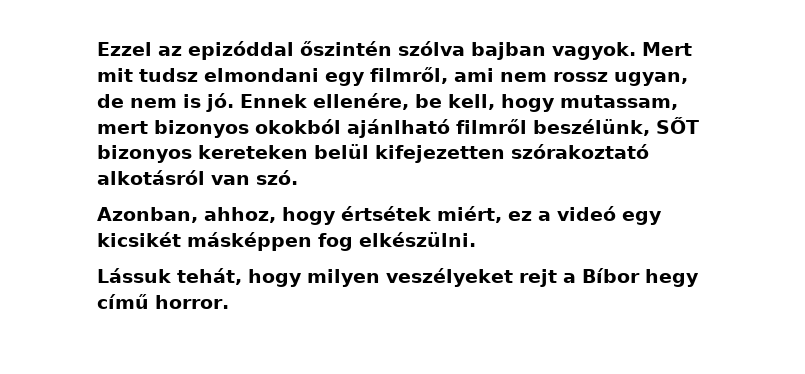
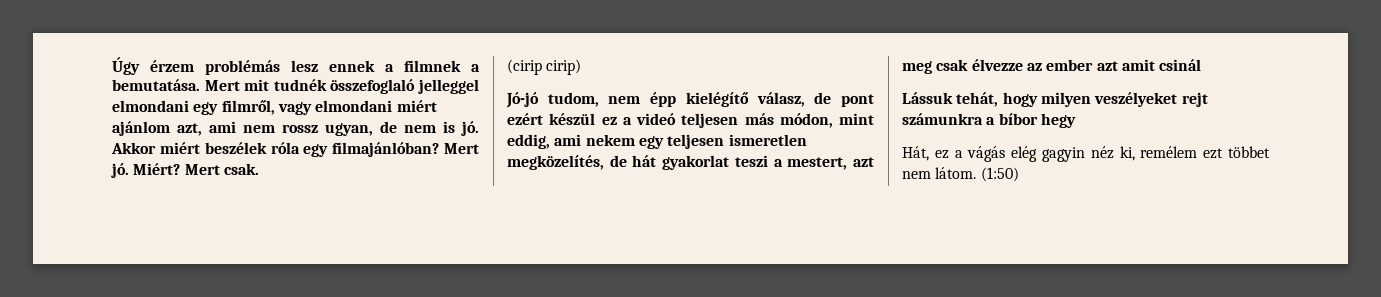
[97,41,692,60] [97,67,448,86] Ezzel az epizóddal őszintén szólva bajban vagyok. Mert mit tudsz elmondani egy filmről, -> [112,57,480,75] [112,79,479,94] [112,100,437,115] [112,121,202,136] Úgy érzem problémás lesz ennek a filmnek a bemutatása. Mert mit tudnék összefoglaló jelleggel elmondani egy filmről, vagy elmondani miért ajánlom azt,
[240,93,678,112] [97,117,699,138] [97,144,649,163] [97,170,298,185] [97,206,662,225] [97,232,476,251] Ennek ellenére, be kell, hogy mutassam, mert bizonyos okokból ajánlható filmről beszélünk, SŐT bizonyos kereteken belül kifejezetten szórakoztató alkotásról van szó. // Azonban, ahhoz, hogy értsétek miért, ez a videó egy kicsikét másképpen fog elkészülni. -> [111,142,480,157] [111,163,259,178] [507,59,582,75] [506,92,874,108] [507,113,874,128] [507,134,807,149] [507,155,874,170] [902,59,1202,74] Akkor miért beszélek róla egy filmajánlóban? Mert jó. Miért? Mert csak. // (cirip cirip) // Jó-jó tudom, nem épp kielégítő válasz, de pont ezért készül ez a videó teljesen más módon, mint eddig, ami nekem egy teljesen ismeretlen megközelítés, de hát gyakorlat teszi a mestert, azt meg csak élvezze az ember azt amit csinál
[563,268,699,287] [97,294,229,309] a Bíbor hegy című horror. -> [902,113,1076,128] [902,146,1270,162] [902,167,1019,182] számunkra a bíbor hegy // Hát, ez a vágás elég gagyin néz ki, remélem ezt többet nem látom. (1:50)

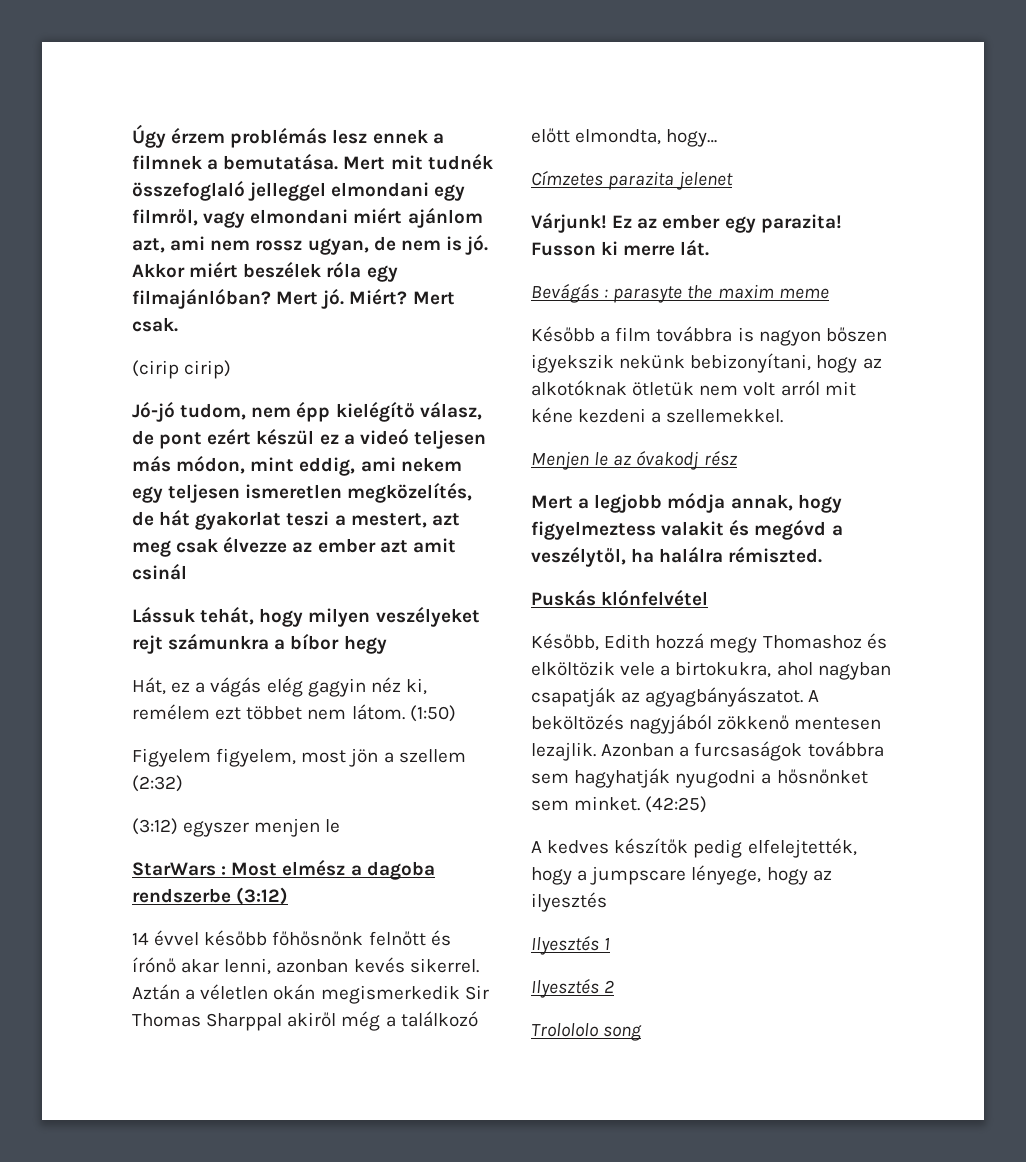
(1019, 174) none -> [132,748,466,767] [132,775,183,792] [132,818,341,837] [132,860,435,880] [132,887,289,905] [132,930,451,946] [132,957,479,975] [132,984,489,1004] [132,1011,478,1031] [531,128,718,147] [531,170,734,190] [531,213,842,233] [531,240,710,256] [531,283,829,303] [531,326,887,346] [531,353,882,373] [531,380,856,396] [531,407,784,423] [531,450,738,470] [531,493,842,513] [531,520,843,540] [531,547,823,567] [531,590,709,606] [531,633,887,653] [531,661,891,680] [531,687,820,707] [531,714,882,734] [531,741,884,761] [531,768,868,788] [531,796,708,813] [531,838,857,858] [531,865,832,885] [531,892,607,912] [531,935,611,955] [531,978,615,998] [531,1023,643,1041] // Figyelem figyelem, most jön a szellem (2:32) // (3:12) egyszer menjen le // StarWars : Most elmész a dagoba rendszerbe (3:12) // 14 évvel később főhősnőnk felnőtt és írónő akar lenni, azonban kevés sikerrel. Aztán a véletlen okán megismerkedik Sir Thomas Sharppal akiről még a találkozó előtt elmondta, hogy… // Címzetes parazita jelenet // Várjunk! Ez az ember egy parazita! Fusson ki merre lát. // Bevágás : parasyte the maxim meme // Később a film továbbra is nagyon bőszen igyekszik nekünk bebizonyítani, hogy az alkotóknak ötletük nem volt arról mit kéne kezdeni a szellemekkel. // Menjen le az óvakodj rész // Mert a legjobb módja annak, hogy figyelmeztess valakit és megóvd a veszélytől, ha halálra rémiszted. // Puskás klónfelvétel // Később, Edith hozzá megy Thomashoz és elköltözik vele a birtokukra, ahol nagyban csapatják az agyagbányászatot. A beköltözés nagyjából zökkenő mentesen lezajlik. Azonban a furcsaságok továbbra sem hagyhatják nyugodni a hősnőnket sem minket. (42:25) // A kedves készítők pedig elfelejtették, hogy a jumpscare lényege, hogy az ilyesztés // Ilyesztés 1 // Ilyesztés 2 // Trolololo song

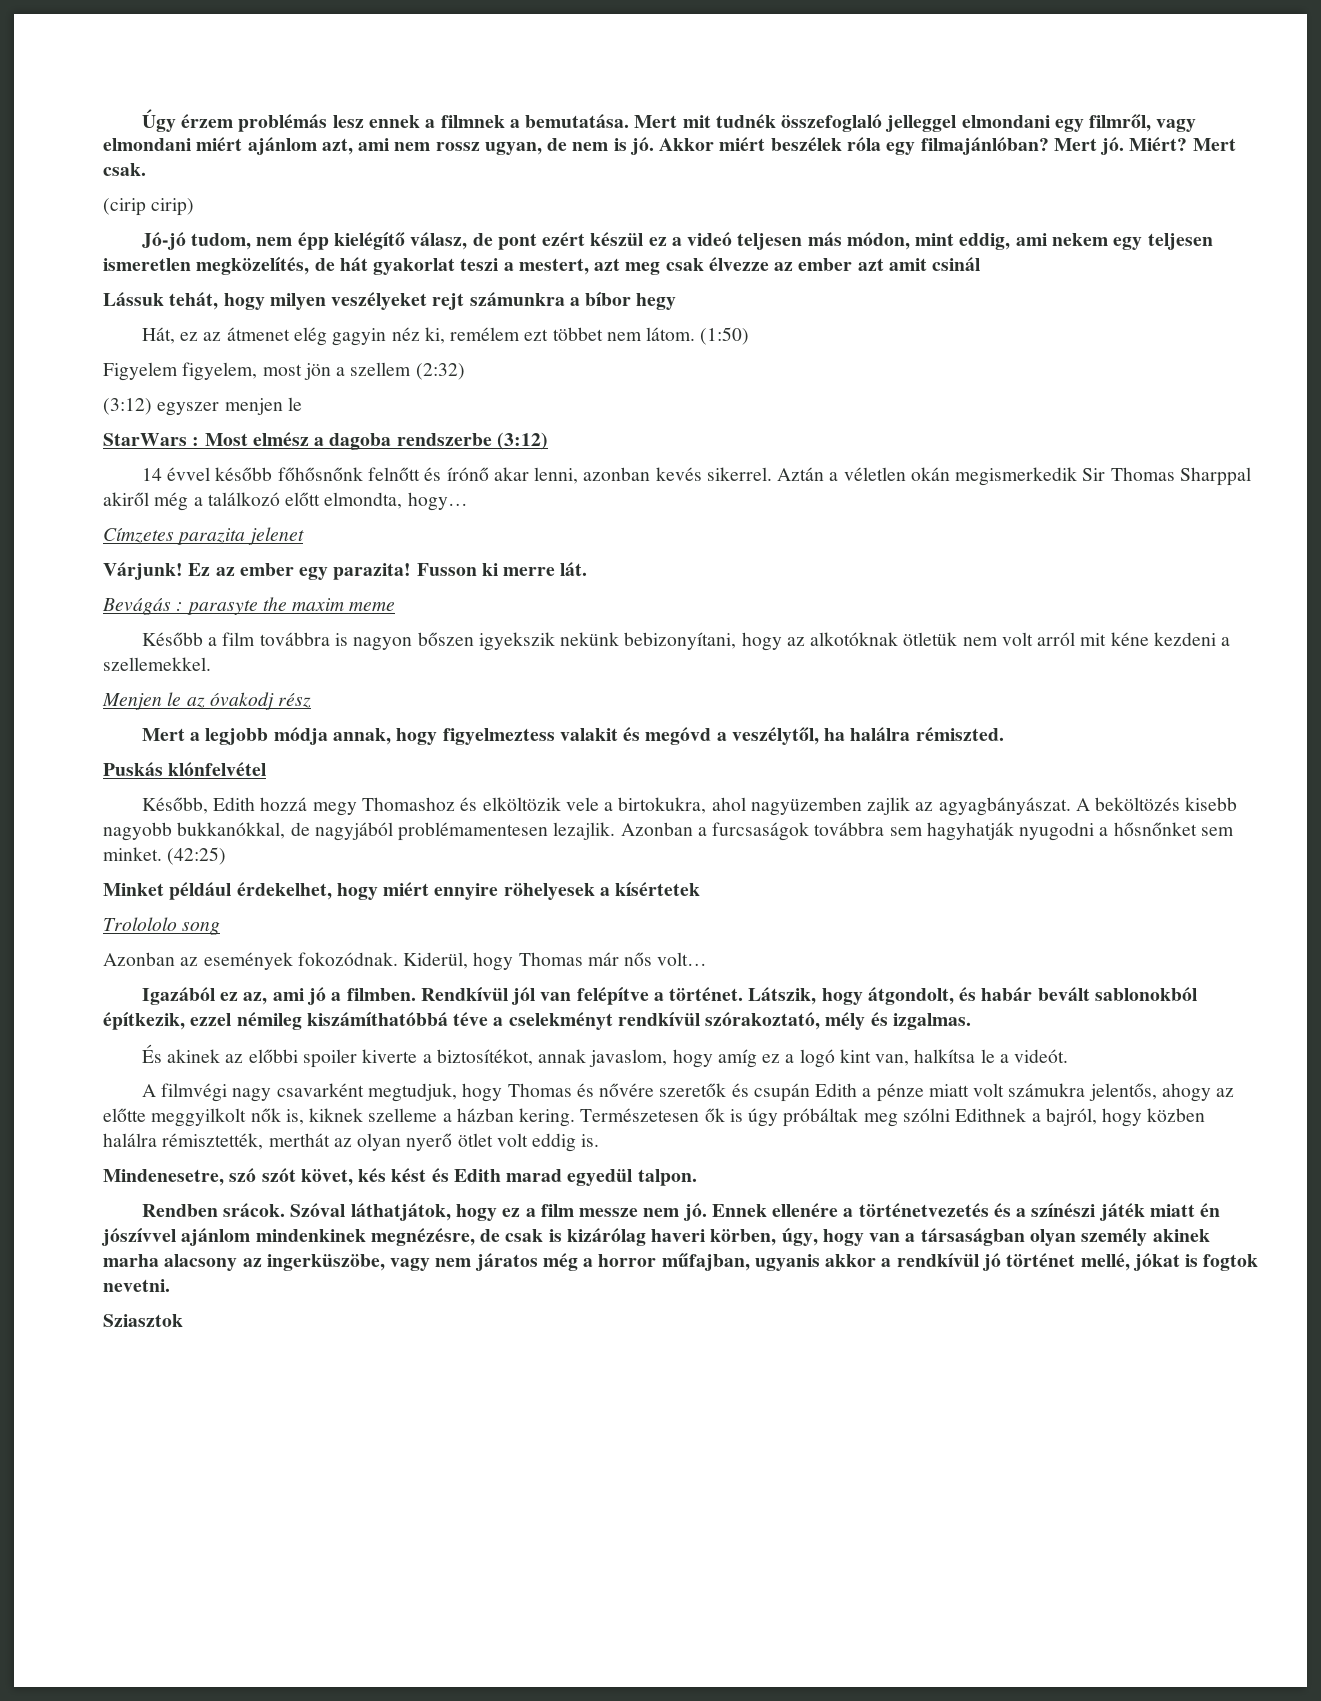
[195,677,262,697] a vágás -> [203,327,290,341] az átmenet
[817,662,891,680] [531,687,820,707] [531,714,882,734] nagyban csapatják az agyagbányászatot. A beköltözés nagyjából zökkenő mentesen -> [750,797,1238,816] [103,822,549,841] nagyüzemben zajlik az agyagbányászat. A beköltözés kisebb nagyobb bukkanókkal, de nagyjából problémamentesen
[531,838,857,858] [531,865,832,885] [531,892,607,912] [531,935,611,955] [531,978,615,998] [531,1023,643,1041] A kedves készítők pedig elfelejtették, hogy a jumpscare lényege, hogy az ilyesztés // Ilyesztés 1 // Ilyesztés 2 // Trolololo song -> [103,882,701,900] [103,917,221,935] [103,952,708,971] [141,987,1197,1005] [103,1012,971,1030] [141,1044,1069,1068] [141,1083,1235,1102] [103,1108,1206,1127] [103,1133,600,1152] [103,1168,697,1186] [141,1203,1221,1221] [101,1228,1210,1246] [103,1253,1259,1271] [103,1279,170,1292] [103,1314,183,1327] Minket például érdekelhet, hogy miért ennyire röhelyesek a kísértetek // Trolololo song // Azonban az események fokozódnak. Kiderül, hogy Thomas már nős volt… // Igazából ez az, ami jó a filmben. Rendkívül jól van felépítve a történet. Látszik, hogy átgondolt, és habár bevált sablonokból építkezik, ezzel némileg kiszámíthatóbbá téve a cselekményt rendkívül szórakoztató, mély és izgalmas. // És akinek az előbbi spoiler kiverte a biztosítékot, annak javaslom, hogy amíg ez a logó kint van, halkítsa le a videót. // A filmvégi nagy csavarként megtudjuk, hogy Thomas és nővére szeretők és csupán Edith a pénze miatt volt számukra jelentős, ahogy az előtte meggyilkolt nők is, kiknek szelleme a házban kering. Természetesen ők is úgy próbáltak meg szólni Edithnek a bajról, hogy közben halálra rémisztették, merthát az olyan nyerő ötlet volt eddig is. // Mindenesetre, szó szót követ, kés kést és Edith marad egyedül talpon. // Rendben srácok. Szóval láthatjátok, hogy ez a film messze nem jó. Ennek ellenére a történetvezetés és a színészi játék miatt én jószívvel ajánlom mindenkinek megnézésre, de csak is kizárólag haveri körben, úgy, hogy van a társaságban olyan személy akinek marha alacsony az ingerküszöbe, vagy nem járatos még a horror műfajban, ugyanis akkor a rendkívül jó történet mellé, jókat is fogtok nevetni. // Sziasztok

